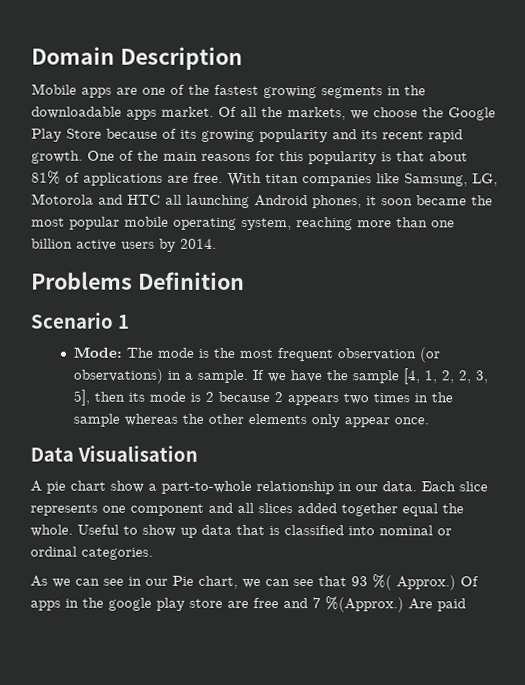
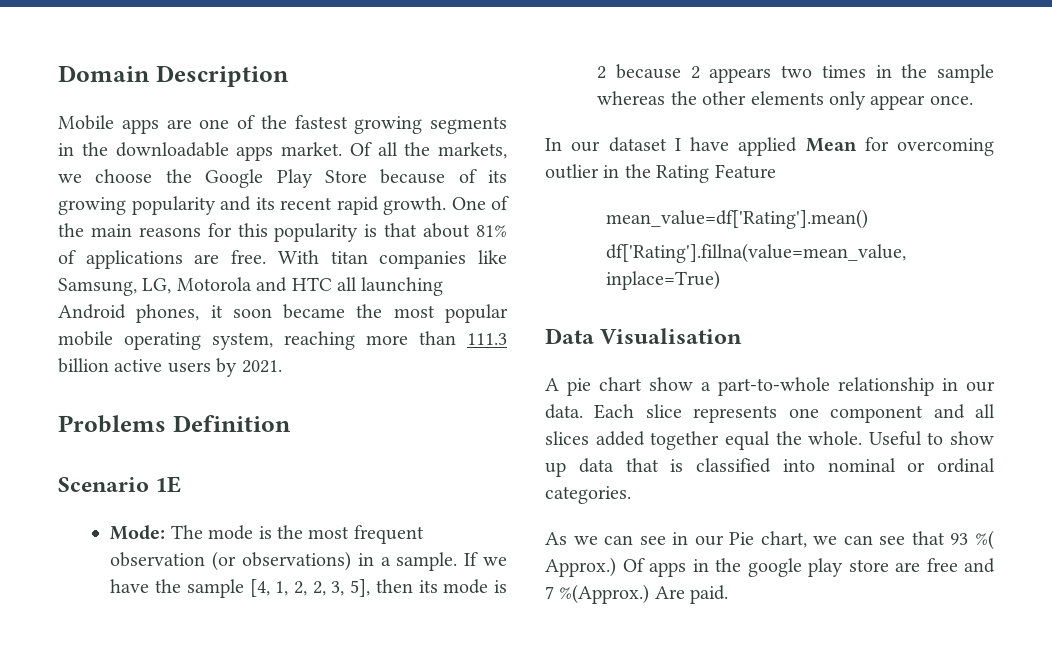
[431,220,455,228] one -> [467,333,507,345] 111.3
[180,238,217,249] 2014. -> [241,360,282,373] 2021.
[117,314,130,329] 1 -> [155,476,182,493] 1E
(429, 421) none -> [545,137,994,156] [545,164,776,183] [605,209,868,229] [605,243,906,263] [605,270,720,290] // In our dataset I have applied Mean for overcoming outlier in the Rating Feature // mean_value=df['Rating'].mean() // df['Rating'].fillna(value=mean_value, inplace=True)
[437,598,466,612] paid -> [690,585,729,604] paid.

